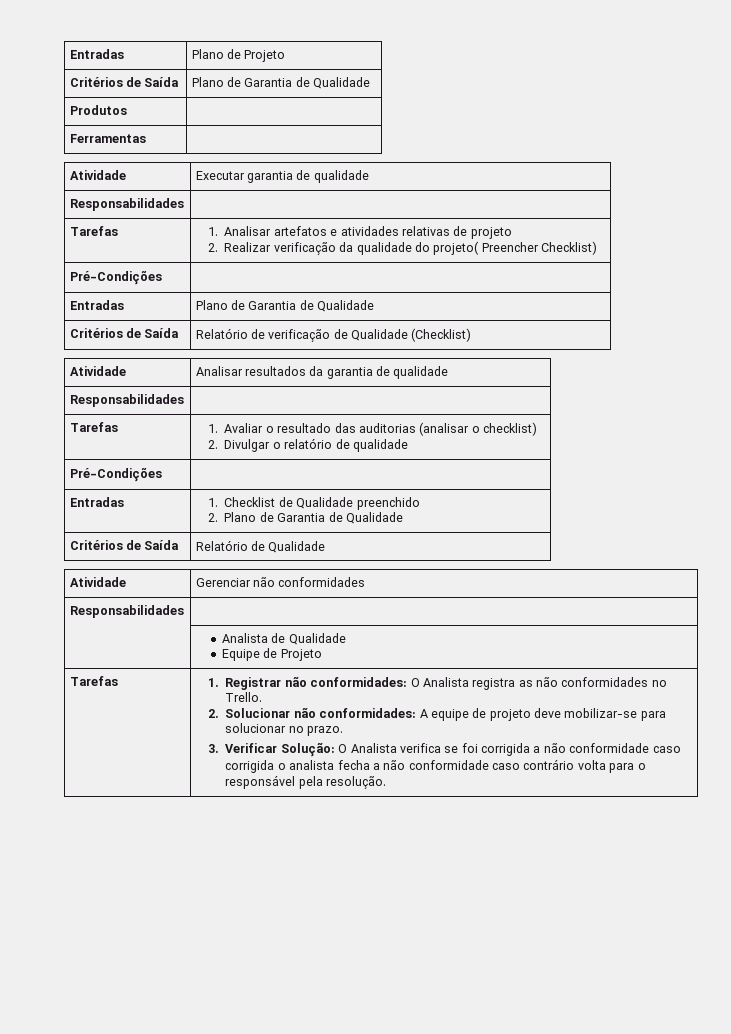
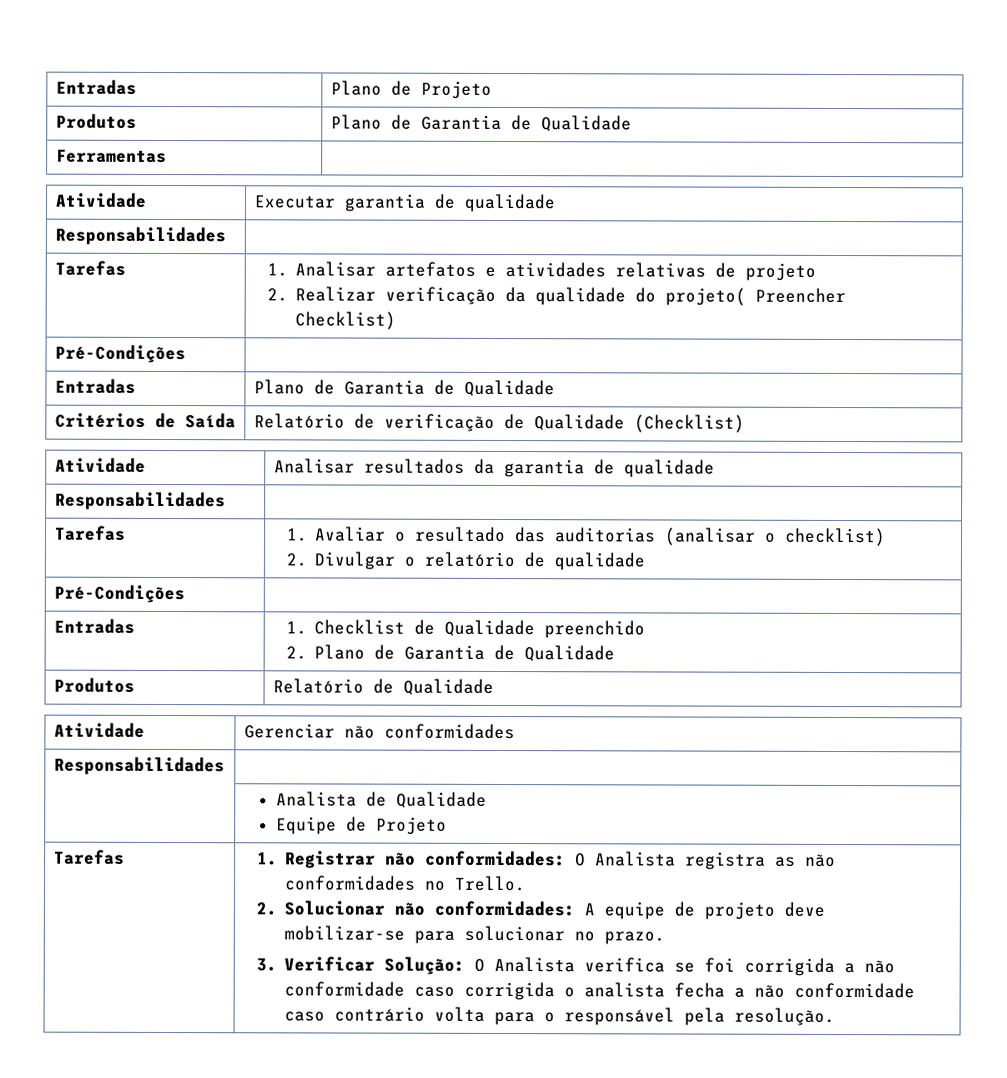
[69,77,180,87] [191,77,371,89] [69,105,127,115] Critérios de Saída | Plano de Garantia de Qualidade // Produtos | -> [55,113,137,129] [330,114,632,132] Produtos | Plano de Garantia de Qualidade
[69,540,180,550] Critérios de Saída -> [53,677,135,693] Produtos

